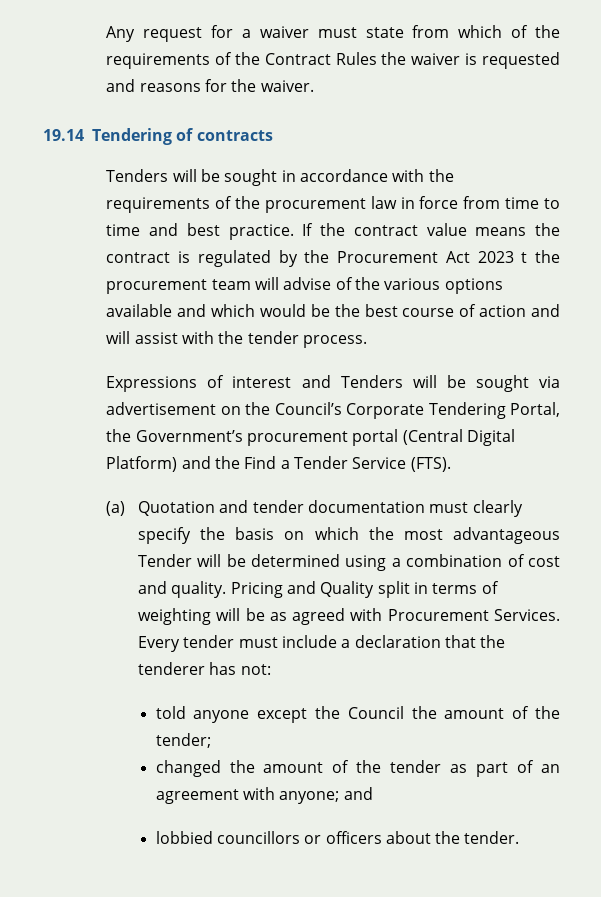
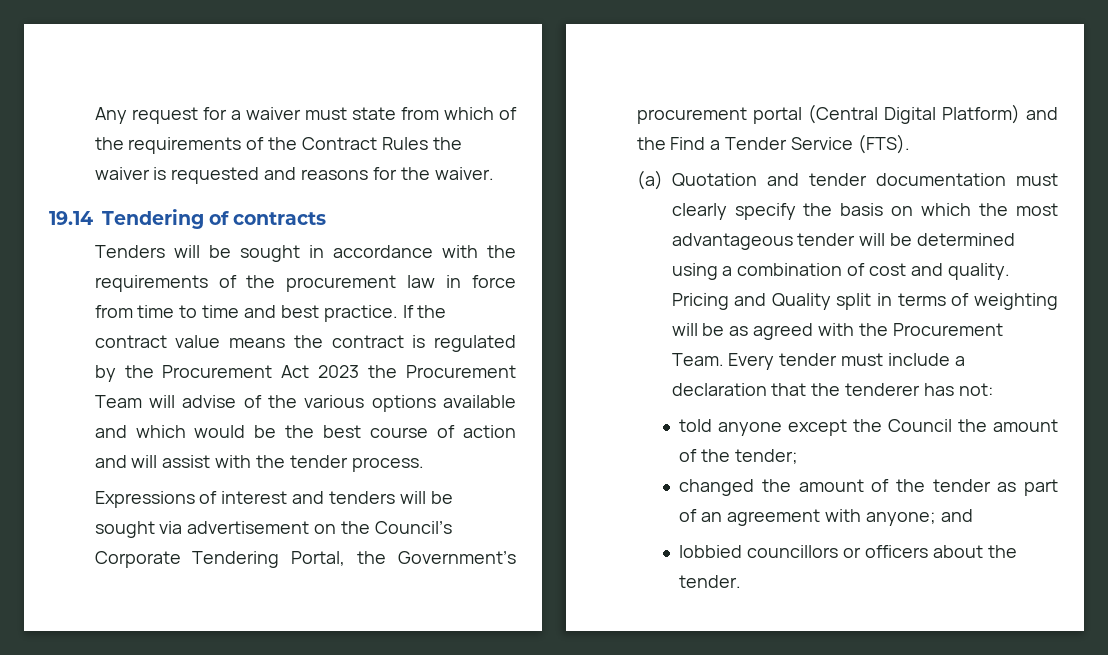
[521,250,560,263] [106,279,251,294] t the procurement team -> [368,365,516,378] [94,395,142,408] the Procurement Team
[340,375,403,388] Tenders -> [329,491,396,504] tenders
[137,554,192,567] Tender -> [797,233,856,246] tender
[387,609,560,621] Procurement Services. -> [858,323,1003,336] [671,353,724,366] the Procurement Team.

